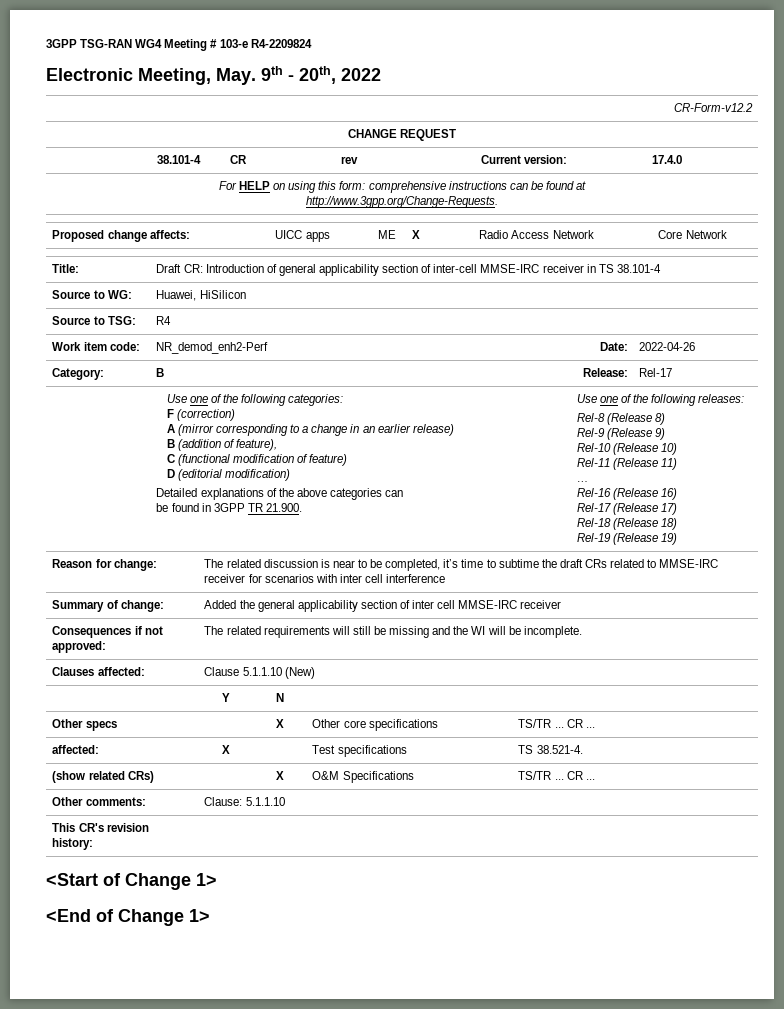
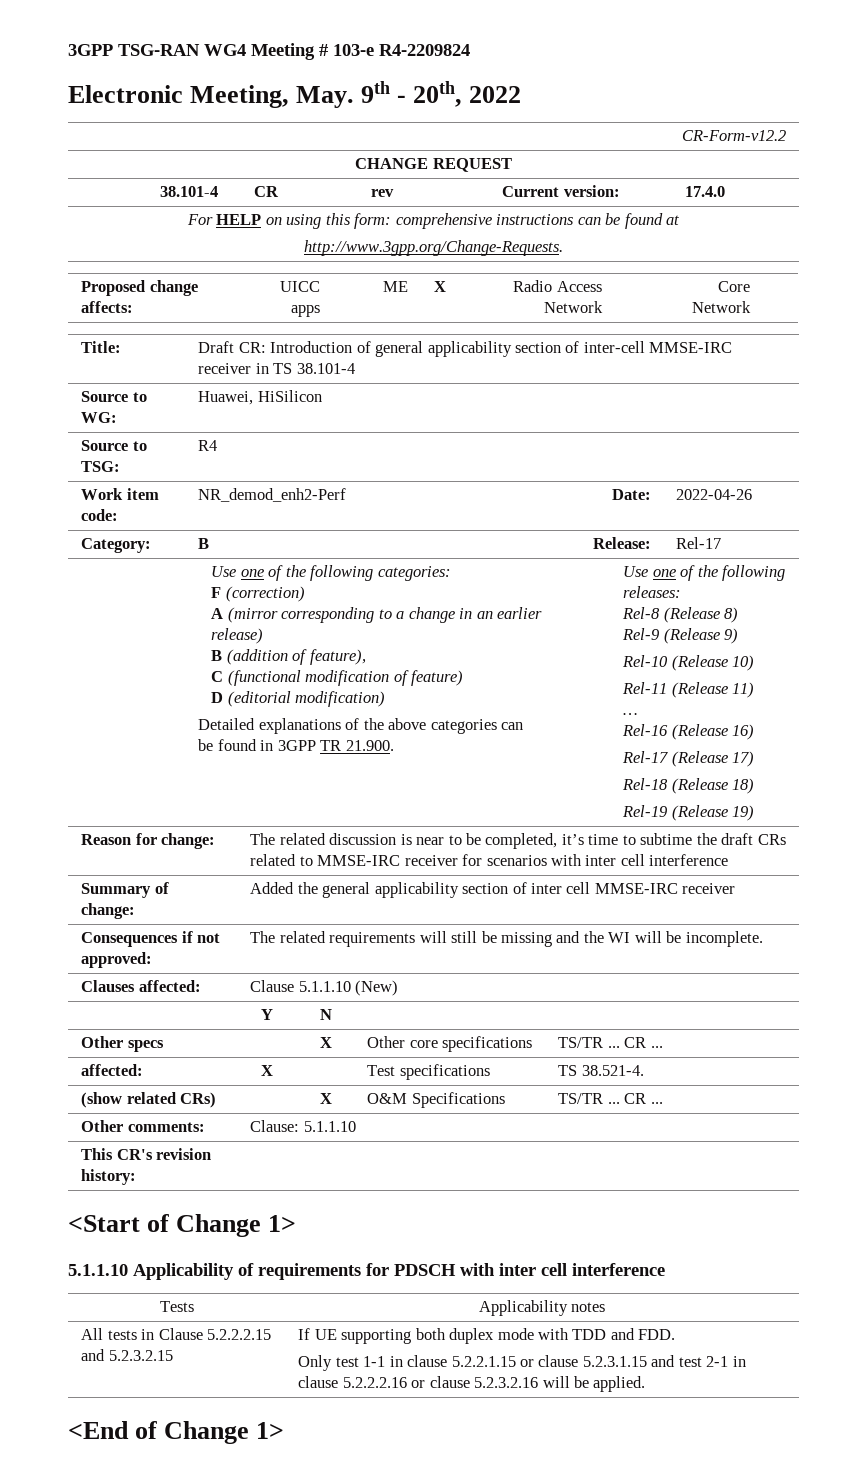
(217, 879) none -> [68,1263,665,1280] [160,1301,194,1312] [478,1300,606,1316] [81,1328,272,1340] [81,1349,173,1361] [298,1328,676,1344] [298,1355,746,1371] [298,1376,646,1392] // 5.1.1.10 Applicability of requirements for PDSCH with inter cell interference // Tests | Applicability notes // All tests in Clause 5.2.2.2.15 and 5.2.3.2.15 | If UE supporting both duplex mode with TDD and FDD. // Only test 1-1 in clause 5.2.2.1.15 or clause 5.2.3.1.15 and test 2-1 in clause 5.2.2.2.16 or clause 5.2.3.2.16 will be applied.

